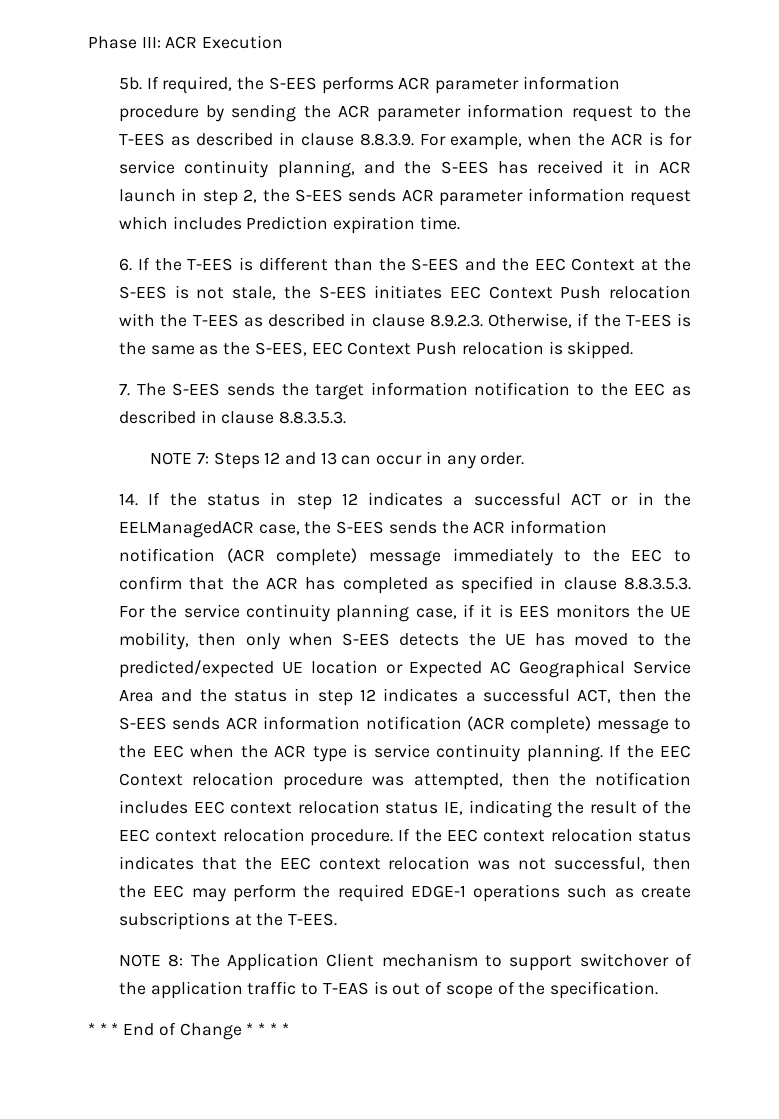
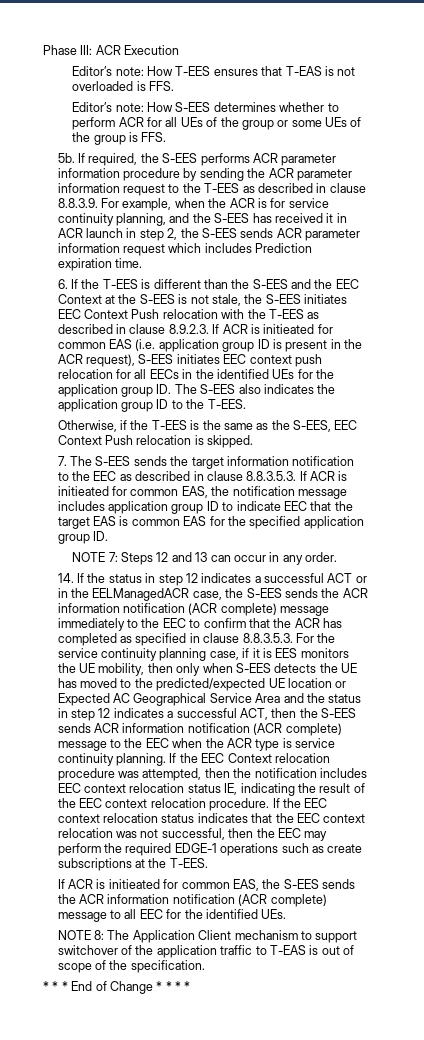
(284, 42) none -> [72,66,356,76] [72,81,175,91] [72,102,339,112] [72,117,362,130] [72,132,167,145] // Editor’s note: How T-EES ensures that T-EAS is not overloaded is FFS. // Editor’s note: How S-EES determines whether to perform ACR for all UEs of the group or some UEs of the group is FFS.
(483, 320) none -> [212,324,333,334] [57,339,363,352] [57,354,322,367] [57,369,335,379] [57,384,336,397] [57,399,246,412] If ACR is initieated for common EAS (i.e. application group ID is present in the ACR request), S-EES initiates EEC context push relocation for all EECs in the identified UEs for the application group ID. The S-EES also indicates the application group ID to the T-EES. //
(347, 417) none -> [299,471,348,481] [57,486,347,499] [57,501,353,514] [57,516,364,529] [57,531,109,544] If ACR is initieated for common EAS, the notification message includes application group ID to indicate EEC that the target EAS is common EAS for the specified application group ID.
(338, 919) none -> [57,879,356,891] [57,894,327,907] [57,909,287,922] // If ACR is initieated for common EAS, the S-EES sends the ACR information notification (ACR complete) message to all EEC for the identified UEs.

